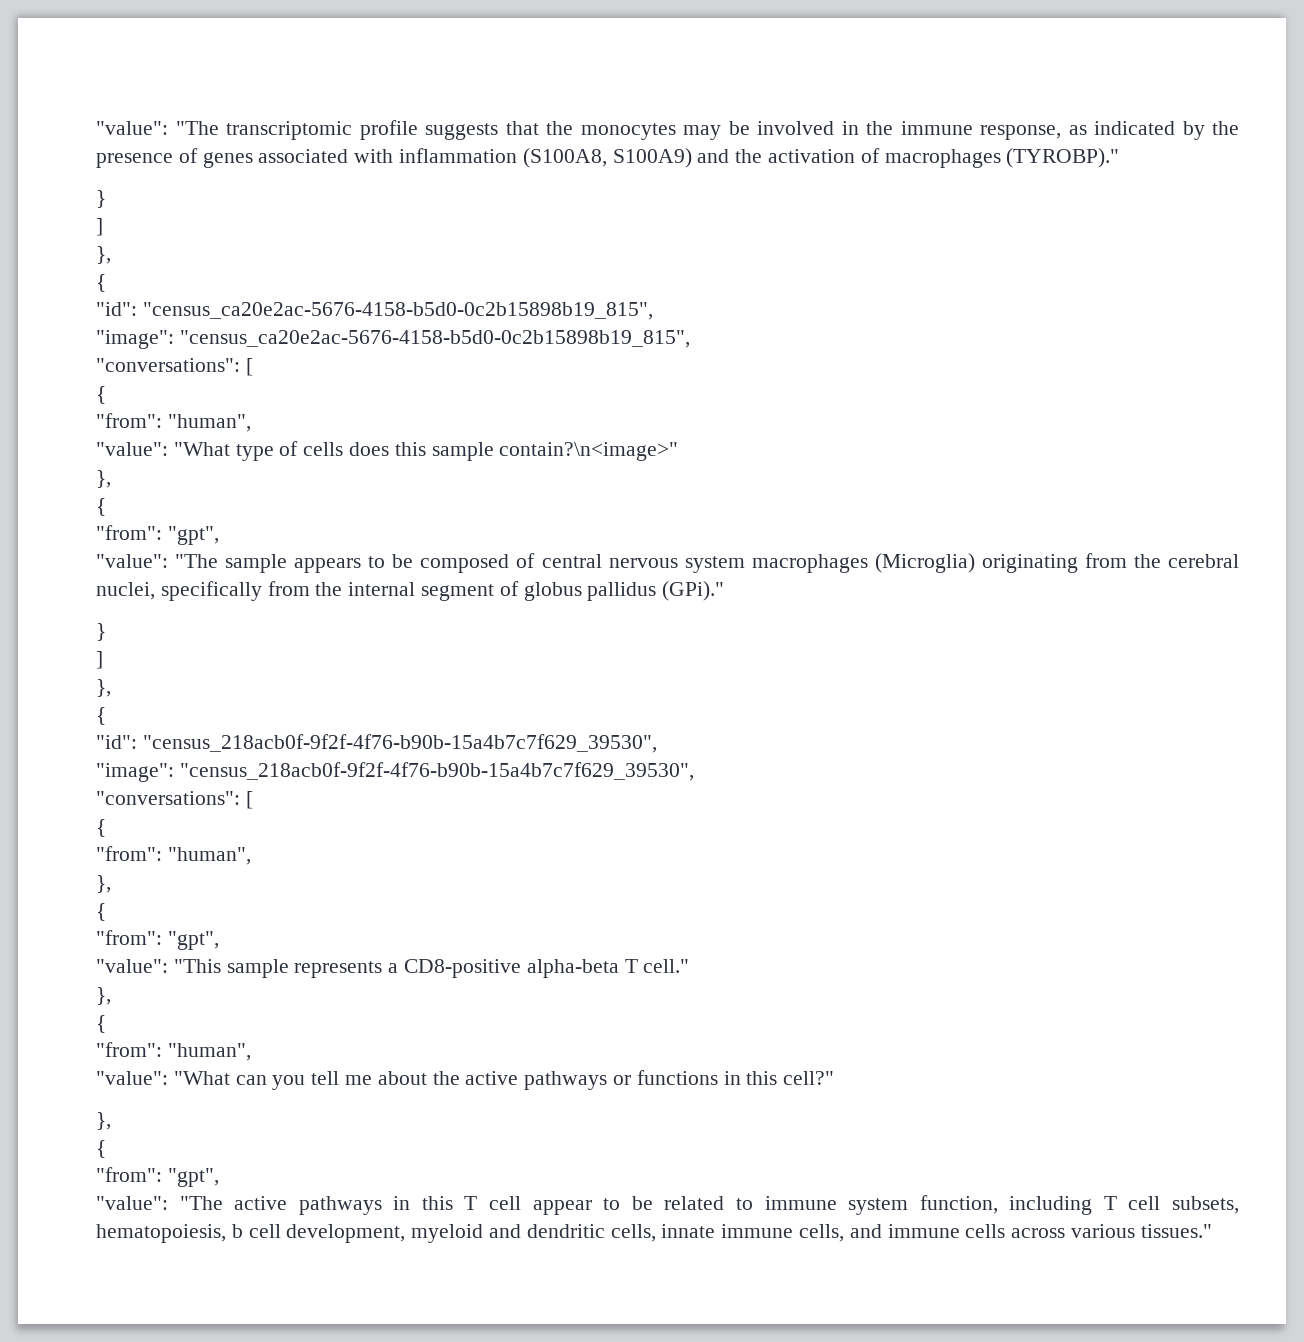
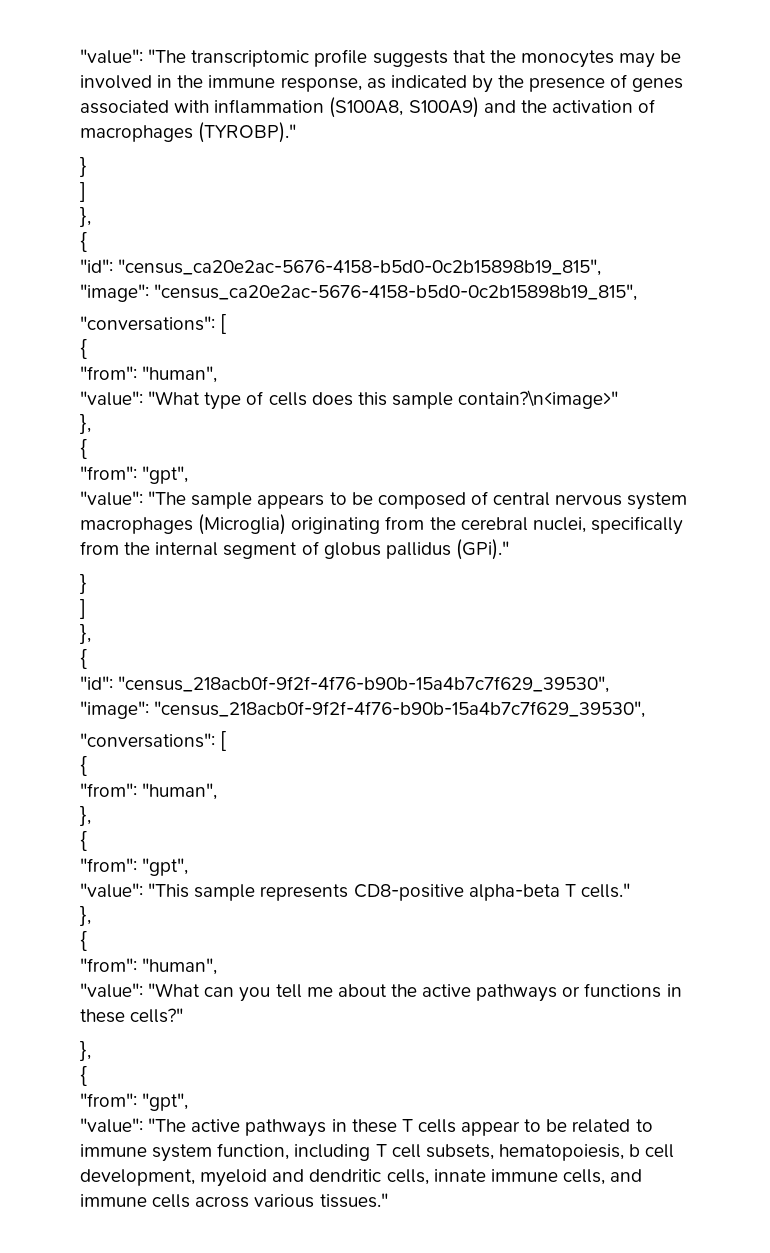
[388,963,399,973] a -> (349, 892) none
[643,959,690,973] cell." -> [580,883,630,898] cells."
[746,1071,835,1085] this cell?" -> [80,1008,184,1023] these cells?"
[421,1196,522,1210] this T cell -> [351,1119,456,1133] these T cells

